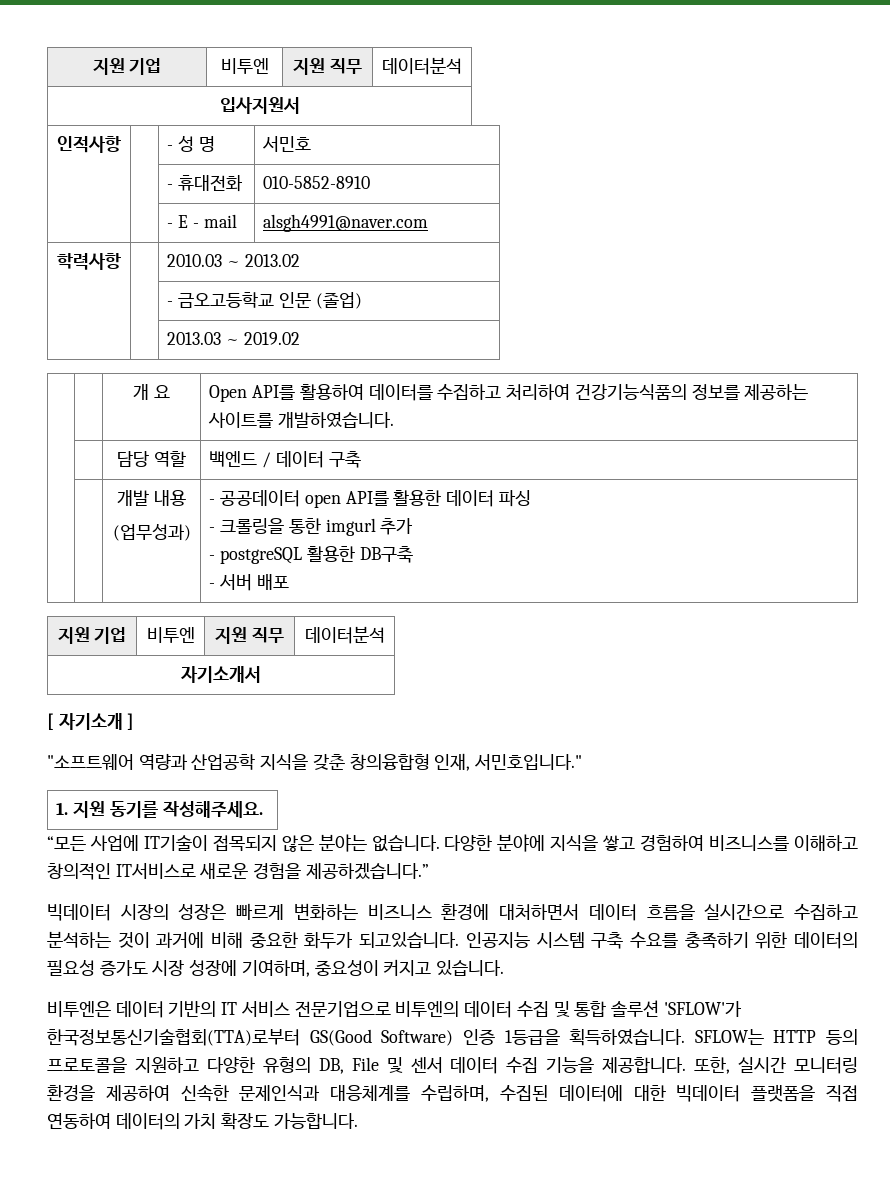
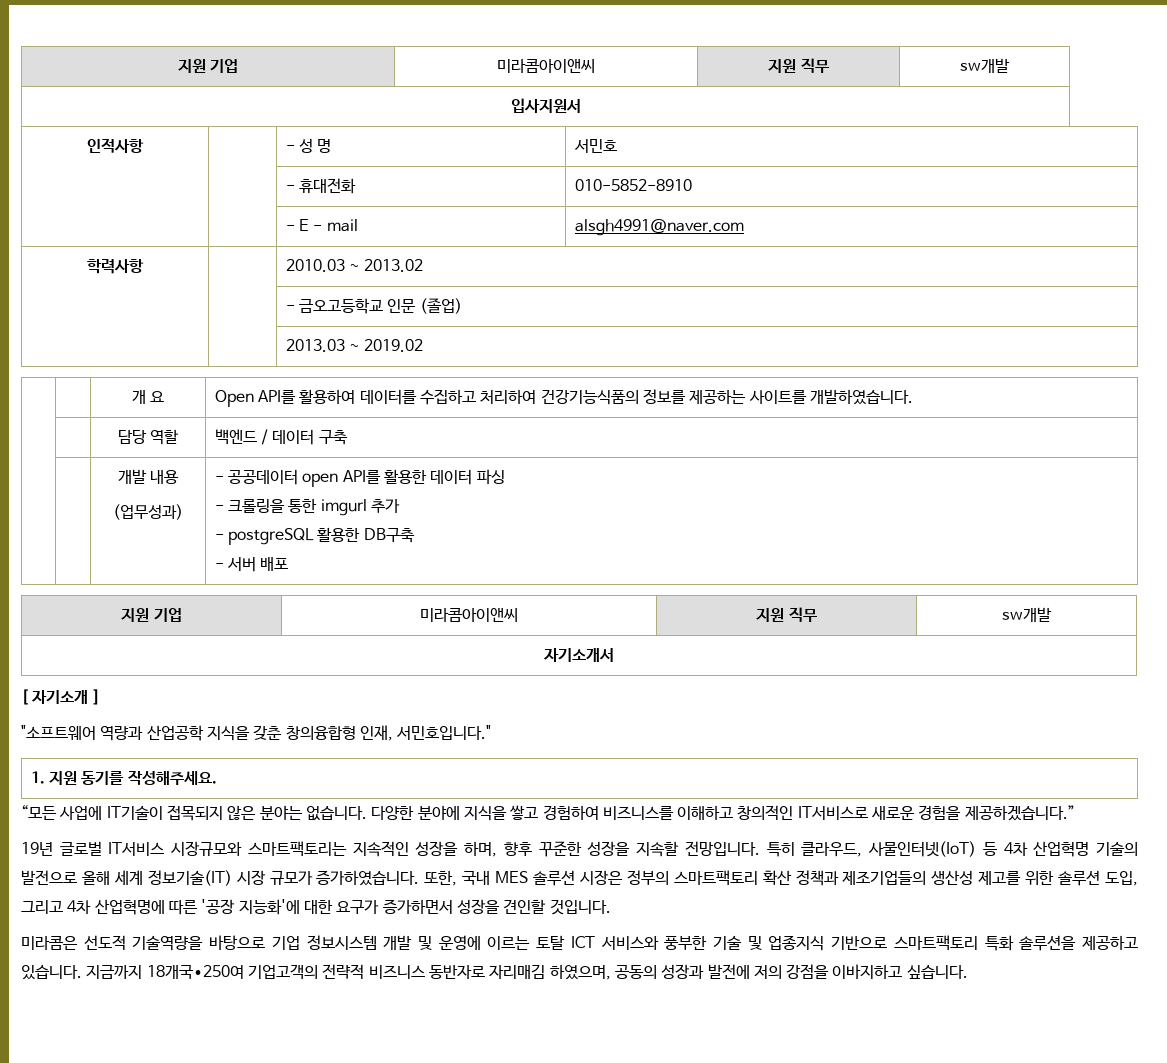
[92,58,162,75] [220,58,269,74] [293,58,362,75] [382,57,462,75] 지원 기업 | 비투엔 | 지원 직무 | 데이터분석 -> [177,59,239,73] [497,59,595,73] [768,58,829,73] [960,58,1010,73] 지원 기업 | 미라콤아이앤씨 | 지원 직무 | sw개발
[146,627,195,643] [215,627,284,644] [304,626,385,644] 비투엔 | 지원 직무 | 데이터분석 -> [420,608,518,622] [756,607,817,622] [1002,607,1052,622] 미라콤아이앤씨 | 지원 직무 | sw개발
[47,903,859,921] [47,931,859,949] [47,959,505,977] [47,1000,742,1018] [47,1028,858,1046] [47,1056,859,1074] [47,1084,859,1102] [47,1113,358,1130] 빅데이터 시장의 성장은 빠르게 변화하는 비즈니스 환경에 대처하면서 데이터 흐름을 실시간으로 수집하고 분석하는 것이 과거에 비해 중요한 화두가 되고있습니다. 인공지능 시스템 구축 수요를 충족하기 위한 데이터의 필요성 증가도 시장 성장에 기여하며, 중요성이 커지고 있습니다. // 비투엔은 데이터 기반의 IT 서비스 전문기업으로 비투엔의 데이터 수집 및 통합 솔루션 'SFLOW'가 한국정보통신기술협회(TTA)로부터 GS(Good Software) 인증 1등급을 획득하였습니다. SFLOW는 HTTP 등의 프로토콜을 지원하고 다양한 유형의 DB, File 및 센서 데이터 수집 기능을 제공합니다. 또한, 실시간 모니터링 환경을 제공하여 신속한 문제인식과 대응체계를 수립하며, 수집된 데이터에 대한 빅데이터 플랫폼을 직접 연동하여 데이터의 가치 확장도 가능합니다. -> [21,841,1138,857] [21,870,1139,886] [21,899,611,915] [21,935,1138,951] [21,964,968,980] 19년 글로벌 IT서비스 시장규모와 스마트팩토리는 지속적인 성장을 하며, 향후 꾸준한 성장을 지속할 전망입니다. 특히 클라우드, 사물인터넷(IoT) 등 4차 산업혁명 기술의 발전으로 올해 세계 정보기술(IT) 시장 규모가 증가하였습니다. 또한, 국내 MES 솔루션 시장은 정부의 스마트팩토리 확산 정책과 제조기업들의 생산성 제고를 위한 솔루션 도입, 그리고 4차 산업혁명에 따른 '공장 지능화'에 대한 요구가 증가하면서 성장을 견인할 것입니다. // 미라콤은 선도적 기술역량을 바탕으로 기업 정보시스템 개발 및 운영에 이르는 토탈 ICT 서비스와 풍부한 기술 및 업종지식 기반으로 스마트팩토리 특화 솔루션을 제공하고 있습니다. 지금까지 18개국∙250여 기업고객의 전략적 비즈니스 동반자로 자리매김 하였으며, 공동의 성장과 발전에 저의 강점을 이바지하고 싶습니다.

